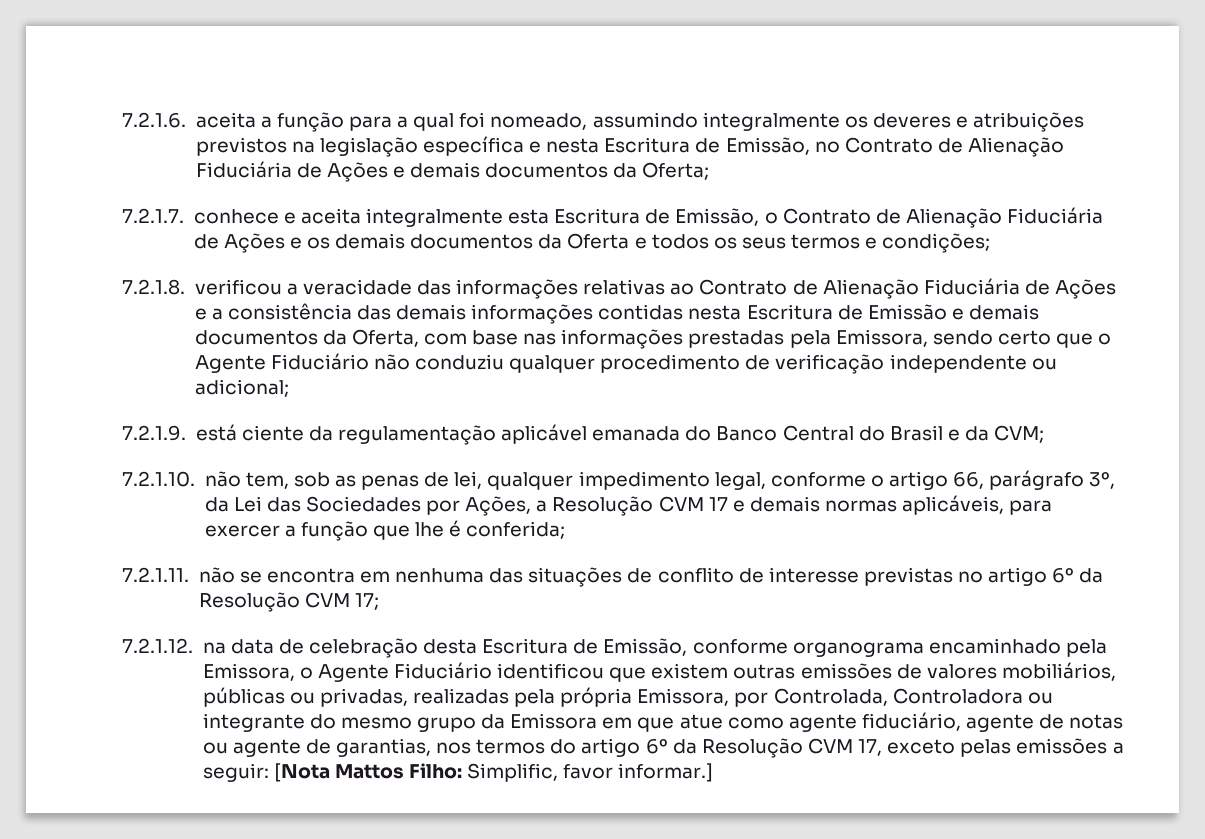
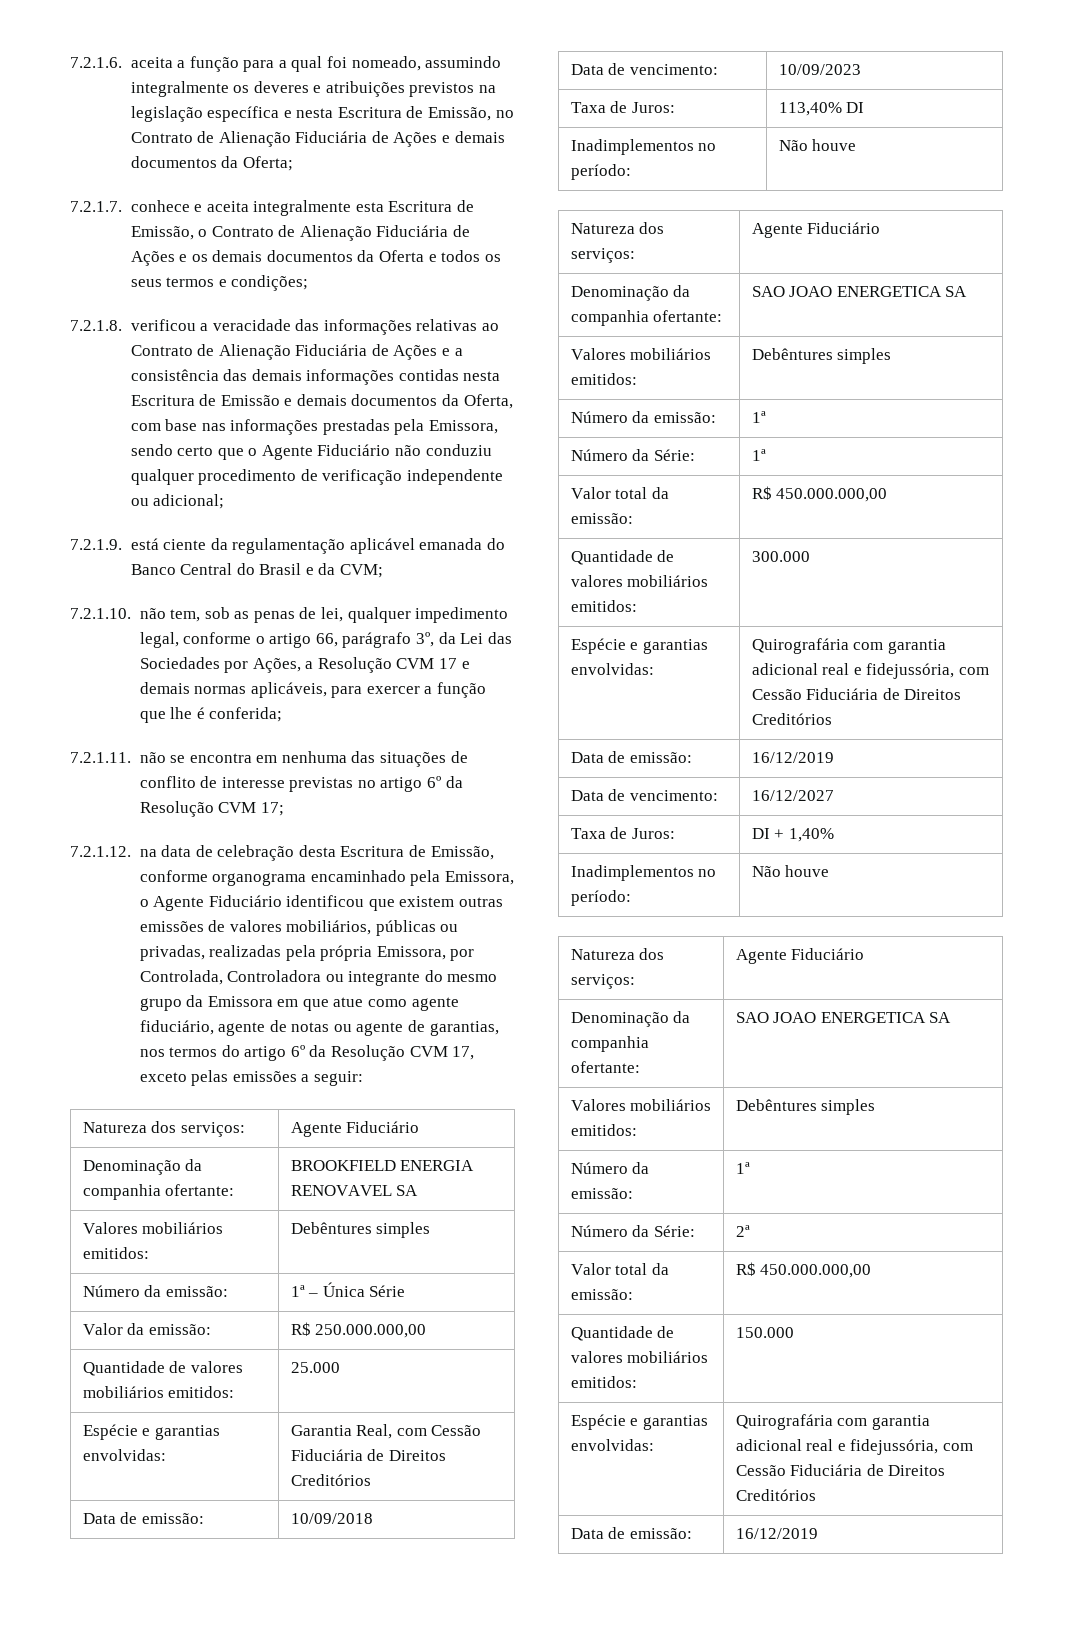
[273,763,714,782] [Nota Mattos Filho: Simplific, favor informar.] -> [82,1121,245,1137] [290,1121,420,1137] [82,1159,203,1175] [82,1184,235,1200] [290,1160,475,1171] [290,1185,419,1196] [82,1222,224,1234] [82,1247,149,1259] [290,1222,431,1238] [82,1285,228,1297] [290,1282,406,1297] [82,1323,211,1335] [290,1322,427,1338] [82,1361,243,1376] [82,1386,235,1398] [290,1362,340,1373] [82,1424,220,1440] [82,1449,166,1461] [290,1424,482,1439] [290,1449,446,1461] [290,1474,371,1486] [82,1512,204,1524] [290,1513,373,1524] [570,63,718,75] [778,64,861,75] [570,101,675,113] [778,102,865,116] [570,139,717,155] [570,164,631,180] [778,139,857,151] [570,222,665,234] [570,248,635,263] [751,222,881,238] [570,285,691,301] [570,310,723,326] [751,286,968,297] [570,348,712,360] [570,373,637,385] [751,348,892,364] [570,411,716,423] [751,411,766,423] [570,449,695,461] [751,449,766,461] [570,487,669,499] [570,513,633,524] [751,486,888,502] [570,550,675,565] [570,575,709,587] [570,600,637,612] [751,551,810,562] [570,638,708,654] [570,663,654,675] [751,638,946,654] [751,663,989,679] [751,688,962,700] [751,713,832,725] [570,751,692,763] [751,752,834,763] [570,789,718,801] [751,790,834,801] [570,827,675,839] [751,828,834,842] [570,865,717,881] [570,890,631,906] [751,865,830,877] [570,948,665,960] [570,974,635,989] [735,948,865,964] [570,1011,691,1027] [570,1036,649,1052] [570,1061,640,1073] [735,1012,952,1023] [570,1099,712,1111] [570,1124,637,1136] [735,1099,876,1115] [570,1162,650,1174] [570,1188,633,1199] [735,1162,750,1174] [570,1225,695,1237] [735,1225,750,1237] [570,1263,669,1275] [570,1289,633,1300] [735,1262,872,1278] [570,1326,675,1341] [570,1351,709,1363] [570,1376,637,1388] [735,1327,794,1338] [570,1414,708,1430] [570,1439,654,1451] [735,1414,930,1430] [735,1439,973,1455] [735,1464,946,1476] [735,1489,816,1501] [570,1527,692,1539] [735,1528,818,1539] // Natureza dos serviços: | Agente Fiduciário // Denominação da companhia ofertante: | BROOKFIELD ENERGIA RENOVAVEL SA // Valores mobiliários emitidos: | Debêntures simples // Número da emissão: | 1ª – Única Série // Valor da emissão: | R$ 250.000.000,00 // Quantidade de valores mobiliários emitidos: | 25.000 // Espécie e garantias envolvidas: | Garantia Real, com Cessão Fiduciária de Direitos Creditórios // Data de emissão: | 10/09/2018 // Data de vencimento: | 10/09/2023 // Taxa de Juros: | 113,40% DI // Inadimplementos no período: | Não houve // Natureza dos serviços: | Agente Fiduciário // Denominação da companhia ofertante: | SAO JOAO ENERGETICA SA // Valores mobiliários emitidos: | Debêntures simples // Número da emissão: | 1ª // Número da Série: | 1ª // Valor total da emissão: | R$ 450.000.000,00 // Quantidade de valores mobiliários emitidos: | 300.000 // Espécie e garantias envolvidas: | Quirografária com garantia adicional real e fidejussória, com Cessão Fiduciária de Direitos Creditórios // Data de emissão: | 16/12/2019 // Data de vencimento: | 16/12/2027 // Taxa de Juros: | DI + 1,40% // Inadimplementos no período: | Não houve // Natureza dos serviços: | Agente Fiduciário // Denominação da companhia ofertante: | SAO JOAO ENERGETICA SA // Valores mobiliários emitidos: | Debêntures simples // Número da emissão: | 1ª // Número da Série: | 2ª // Valor total da emissão: | R$ 450.000.000,00 // Quantidade de valores mobiliários emitidos: | 150.000 // Espécie e garantias envolvidas: | Quirografária com garantia adicional real e fidejussória, com Cessão Fiduciária de Direitos Creditórios // Data de emissão: | 16/12/2019

